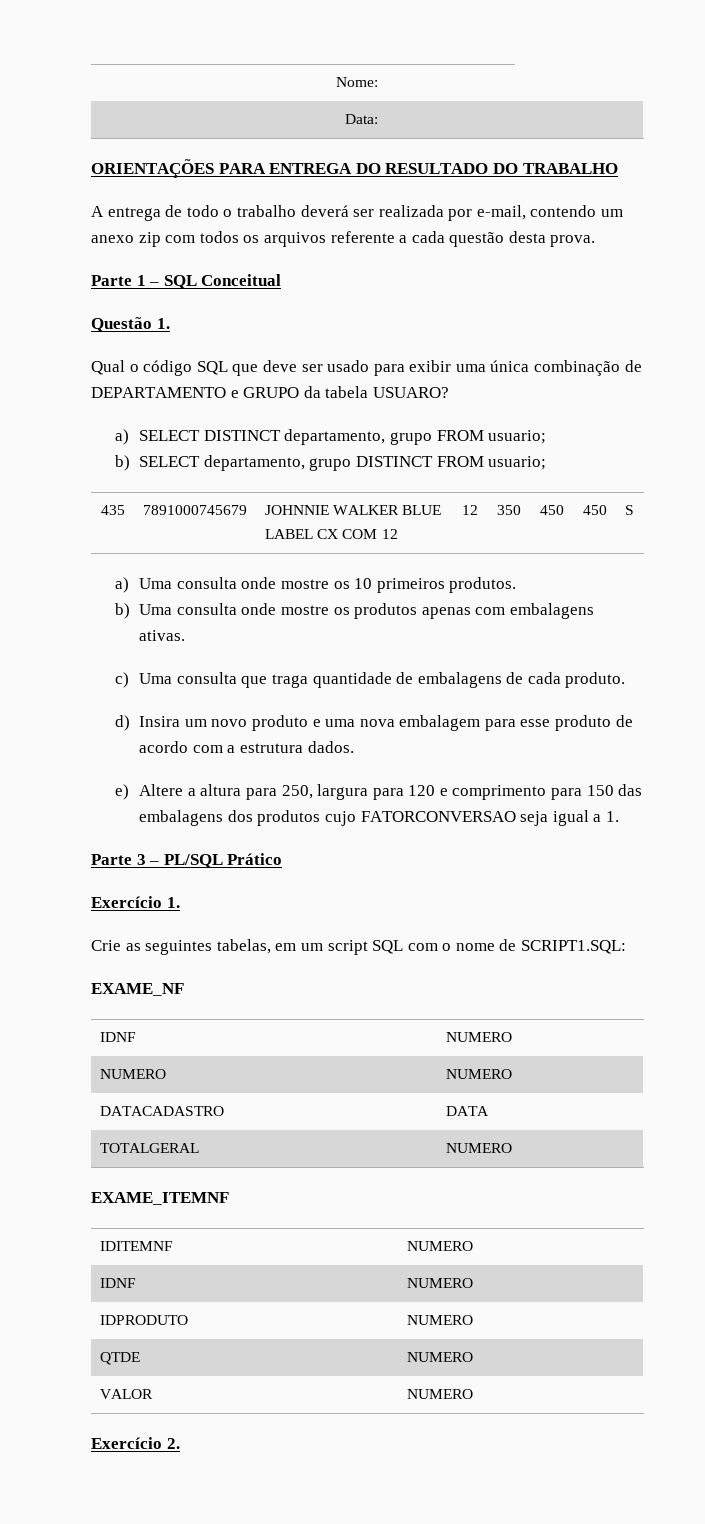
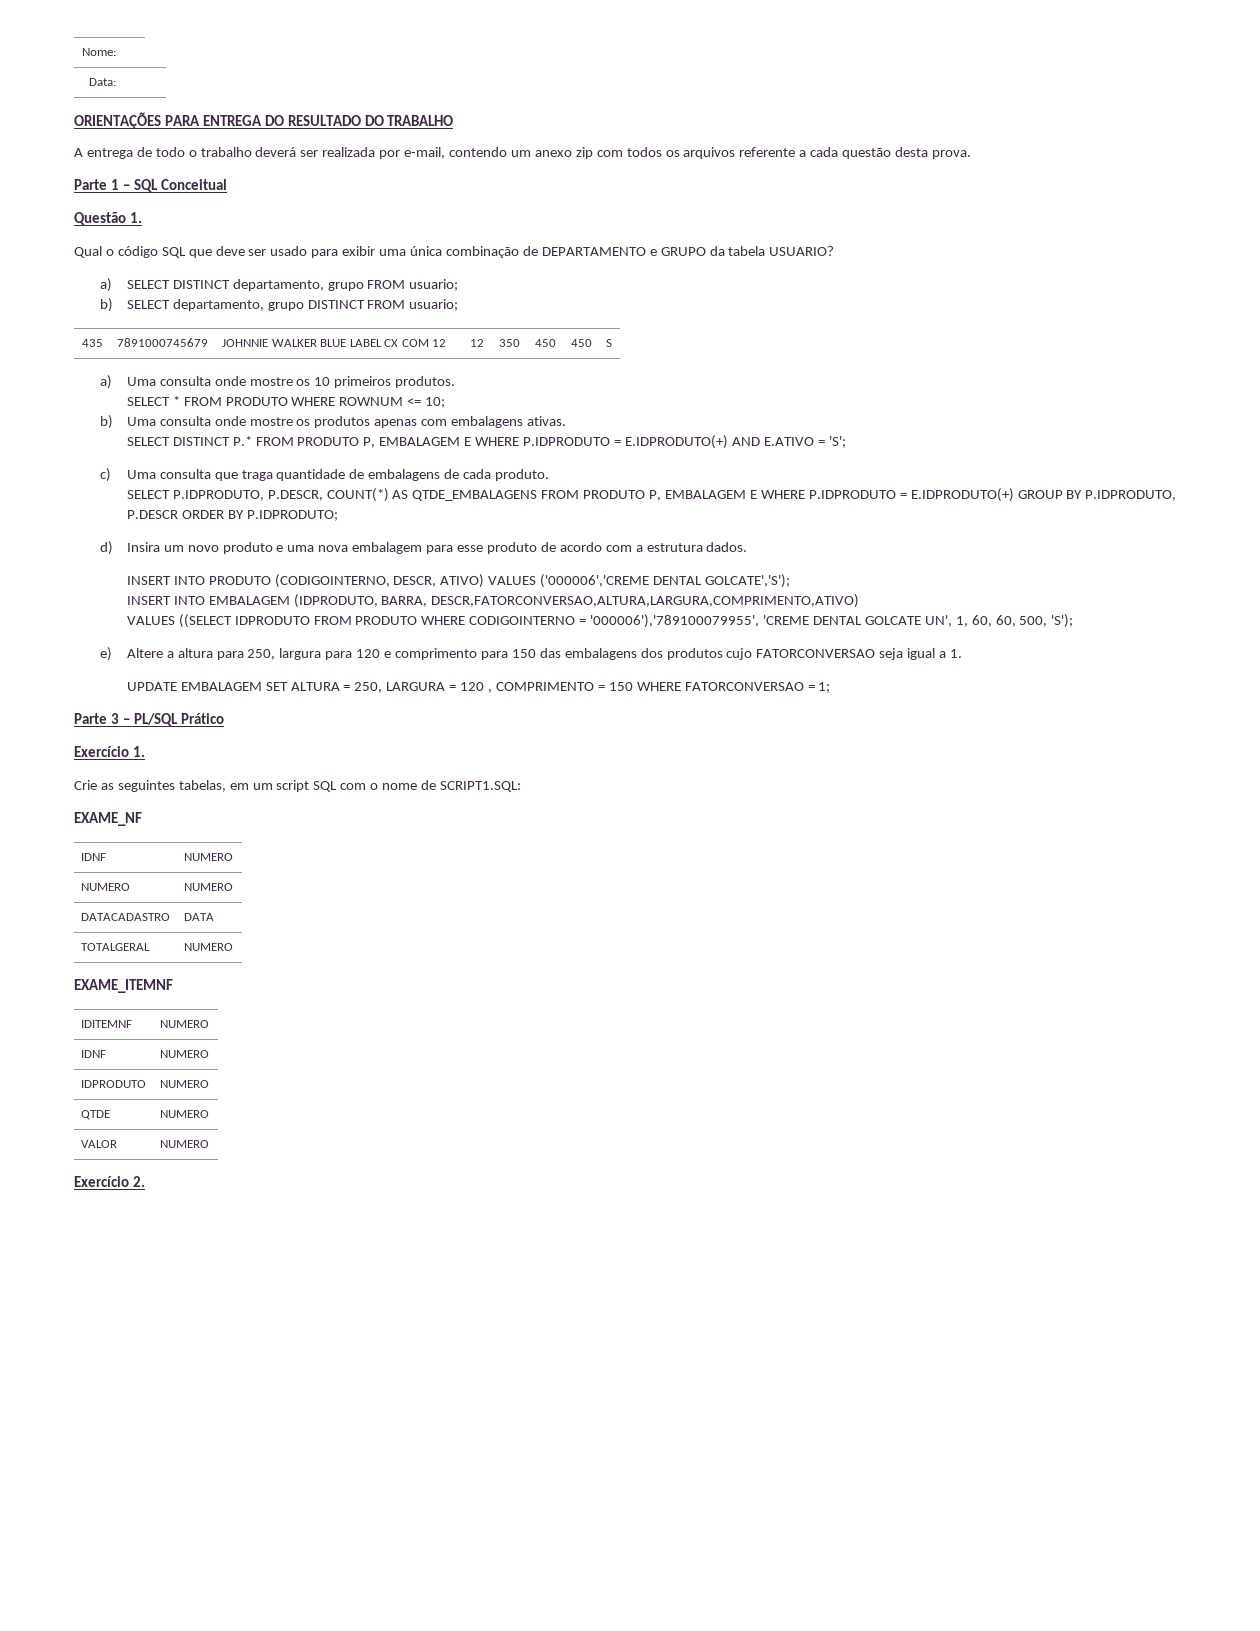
[372,387,449,398] USUARO? -> [769,246,835,256] USUARIO?
(517, 585) none -> [126,396,446,408] // SELECT * FROM PRODUTO WHERE ROWNUM <= 10;
(186, 635) none -> [126,435,846,449] // SELECT DISTINCT P.* FROM PRODUTO P, EMBALAGEM E WHERE P.IDPRODUTO = E.IDPRODUTO(+) AND E.ATIVO = 'S';
(626, 680) none -> [126,488,1177,502] [126,510,338,521] // SELECT P.IDPRODUTO, P.DESCR, COUNT(*) AS QTDE_EMBALAGENS FROM PRODUTO P, EMBALAGEM E WHERE P.IDPRODUTO = E.IDPRODUTO(+) GROUP BY P.IDPRODUTO, P.DESCR ORDER BY P.IDPRODUTO;
(354, 747) none -> [126,574,791,588] [126,594,860,608] [126,614,1074,628] // INSERT INTO PRODUTO (CODIGOINTERNO, DESCR, ATIVO) VALUES ('000006','CREME DENTAL GOLCATE','S'); // INSERT INTO EMBALAGEM (IDPRODUTO, BARRA, DESCR,FATORCONVERSAO,ALTURA,LARGURA,COMPRIMENTO,ATIVO) // VALUES ((SELECT IDPRODUTO FROM PRODUTO WHERE CODIGOINTERNO = '000006'),'789100079955', 'CREME DENTAL GOLCATE UN', 1, 60, 60, 500, 'S');
(619, 816) none -> [126,682,831,693] // UPDATE EMBALAGEM SET ALTURA = 250, LARGURA = 120 , COMPRIMENTO = 150 WHERE FATORCONVERSAO = 1;

